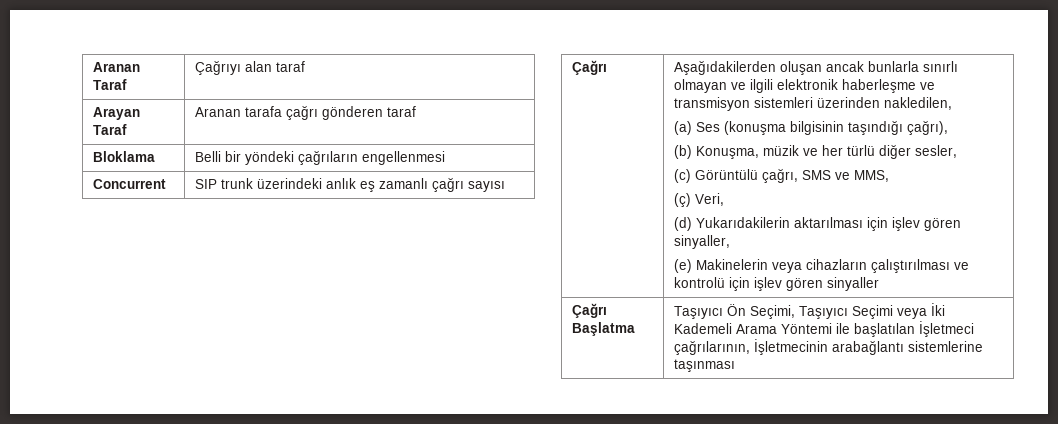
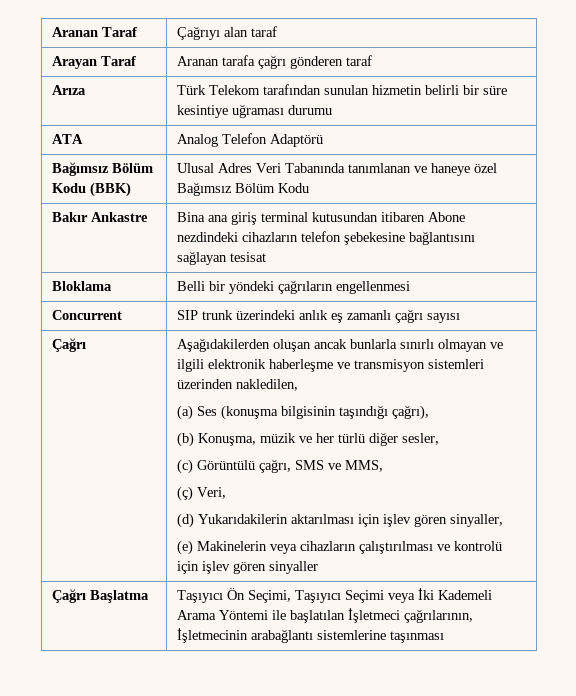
(416, 111) none -> [52,85,87,95] [177,84,508,95] [177,104,333,118] [52,134,84,144] [177,133,324,147] [52,162,154,176] [52,182,132,197] [177,163,498,176] [177,182,310,196] [52,212,149,222] [177,212,466,225] [177,231,476,245] [177,251,267,265] // Arıza | Türk Telekom tarafından sunulan hizmetin belirli bir süre kesintiye uğraması durumu // ATA | Analog Telefon Adaptörü // Bağımsız Bölüm Kodu (BBK) | Ulusal Adres Veri Tabanında tanımlanan ve haneye özel Bağımsız Bölüm Kodu // Bakır Ankastre | Bina ana giriş terminal kutusundan itibaren Abone nezdindeki cihazların telefon şebekesine bağlantısını sağlayan tesisat

